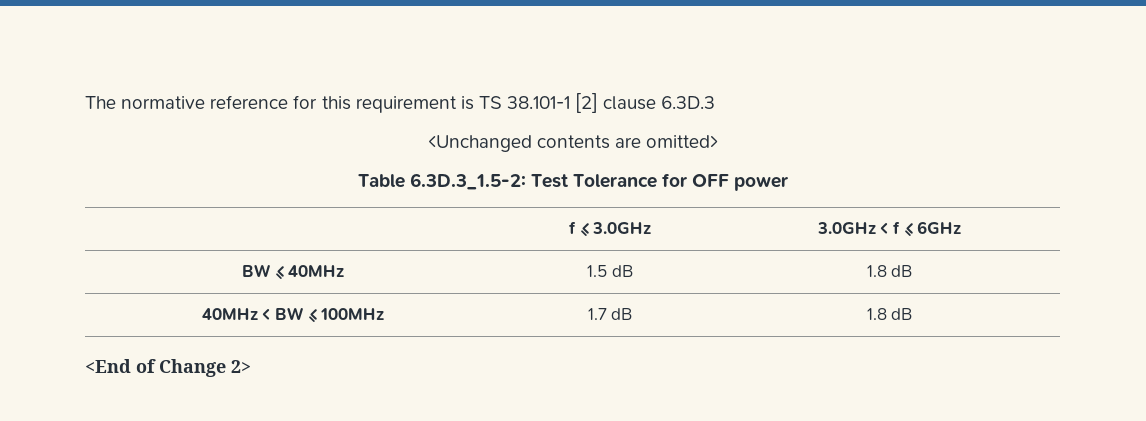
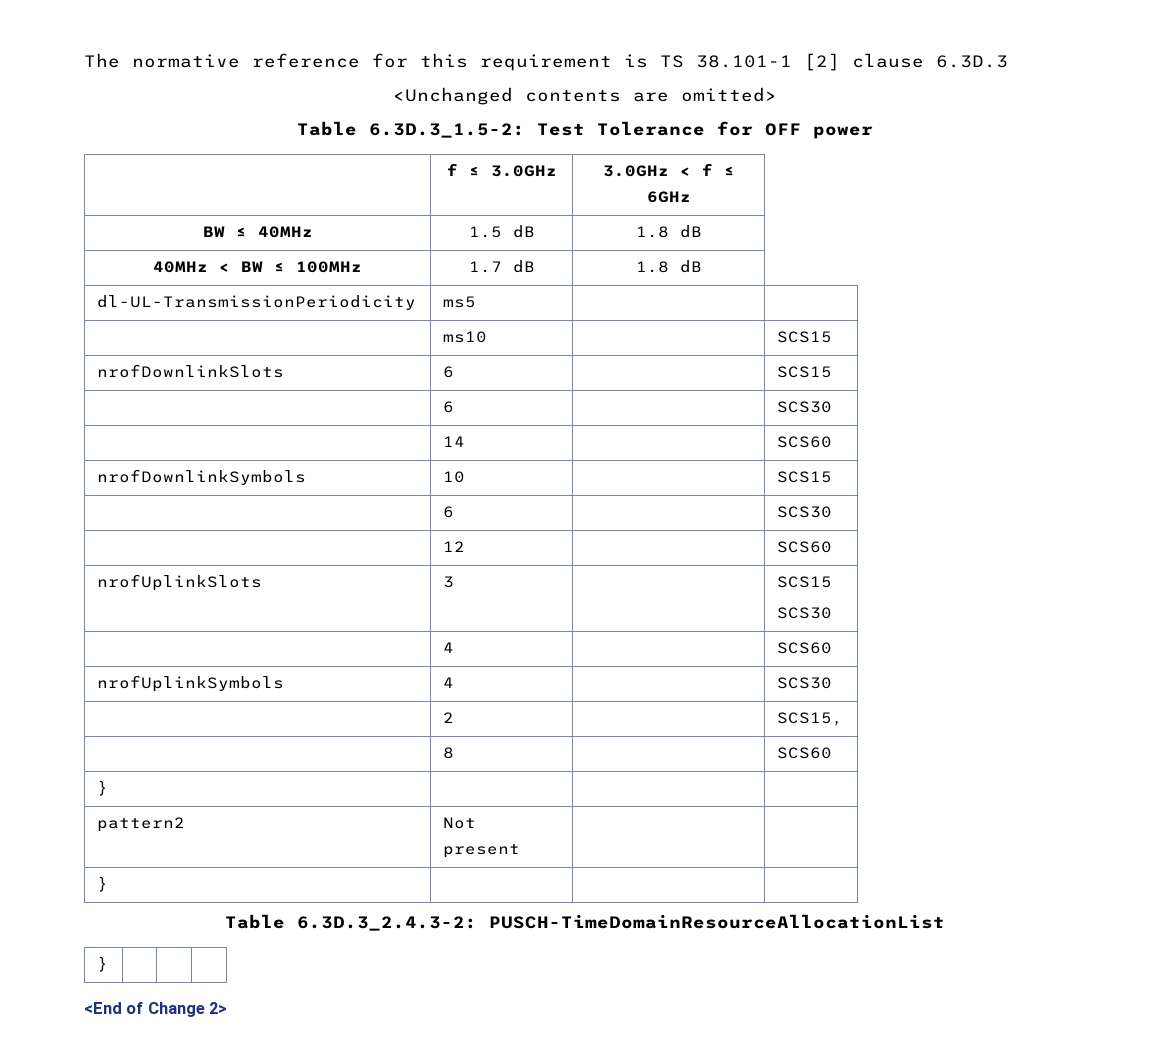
(913, 314) none -> [97,295,417,310] [443,296,477,308] [443,331,488,343] [777,331,833,343] [97,364,285,378] [443,366,455,378] [777,366,833,378] [443,401,455,413] [777,401,833,413] [443,436,466,447] [777,436,833,448] [97,469,307,485] [443,471,466,483] [777,471,833,483] [443,506,455,518] [777,506,833,518] [443,541,466,552] [777,541,833,553] [97,574,263,591] [443,576,455,588] [777,576,833,588] [777,607,833,619] [443,642,455,653] [777,642,833,654] [97,675,285,692] [443,677,455,688] [777,677,833,689] [443,712,455,723] [777,712,844,726] [443,747,455,759] [777,747,833,759] [97,780,109,796] [97,817,186,832] [443,817,477,829] [443,844,521,858] [97,876,109,892] [225,914,945,931] [97,956,109,972] // dl-UL-TransmissionPeriodicity | ms5 | | // | ms10 | | SCS15 // nrofDownlinkSlots | 6 | | SCS15 // | 6 | | SCS30 // | 14 | | SCS60 // nrofDownlinkSymbols | 10 | | SCS15 // | 6 | | SCS30 // | 12 | | SCS60 // nrofUplinkSlots | 3 | | SCS15 // SCS30 // | 4 | | SCS60 // nrofUplinkSymbols | 4 | | SCS30 // | 2 | | SCS15, // | 8 | | SCS60 // } | | | // pattern2 | Not present | | // } | | | // Table 6.3D.3_2.4.3-2: PUSCH-TimeDomainResourceAllocationList // } | | |

